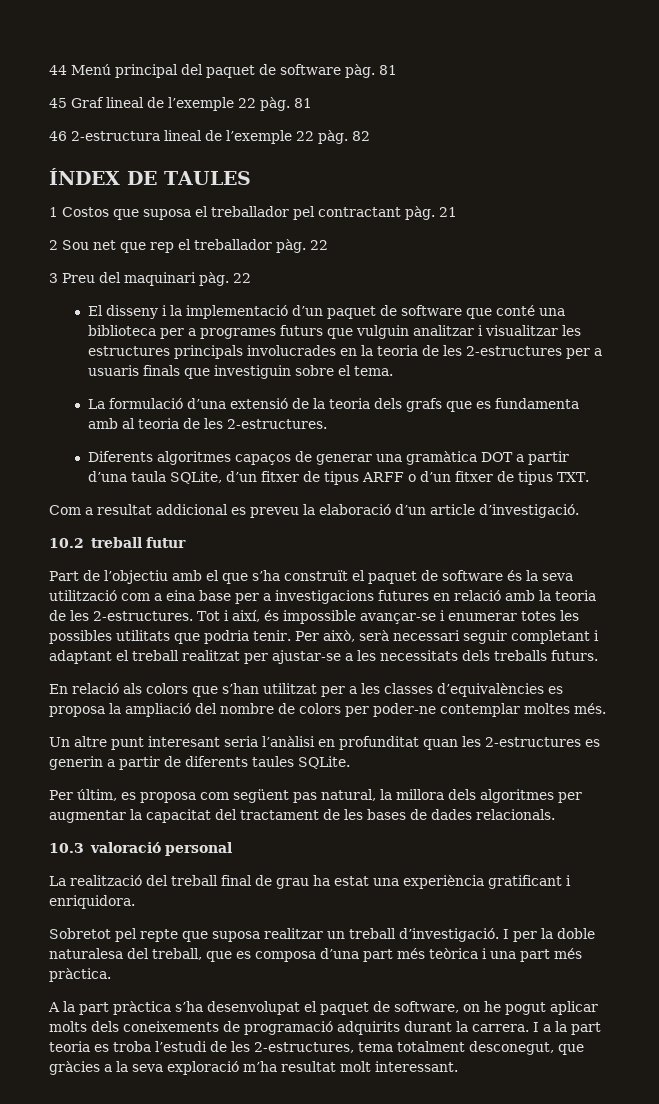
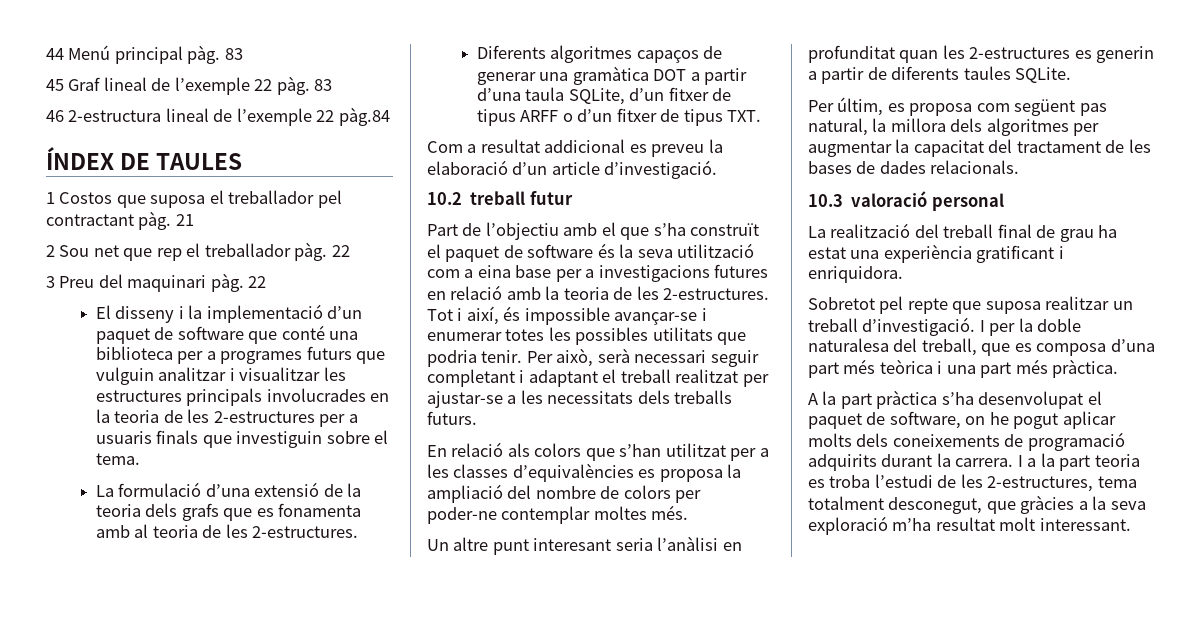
[181,64,397,78] del paquet de software pàg. 81 -> [187,45,243,64] pàg. 83
[294,98,312,108] 81 -> [314,79,333,91] 83
[318,130,370,144] pàg. 82 -> [338,107,390,126] pàg.84
[494,398,579,409] fundamenta -> [278,503,362,517] fonamenta

